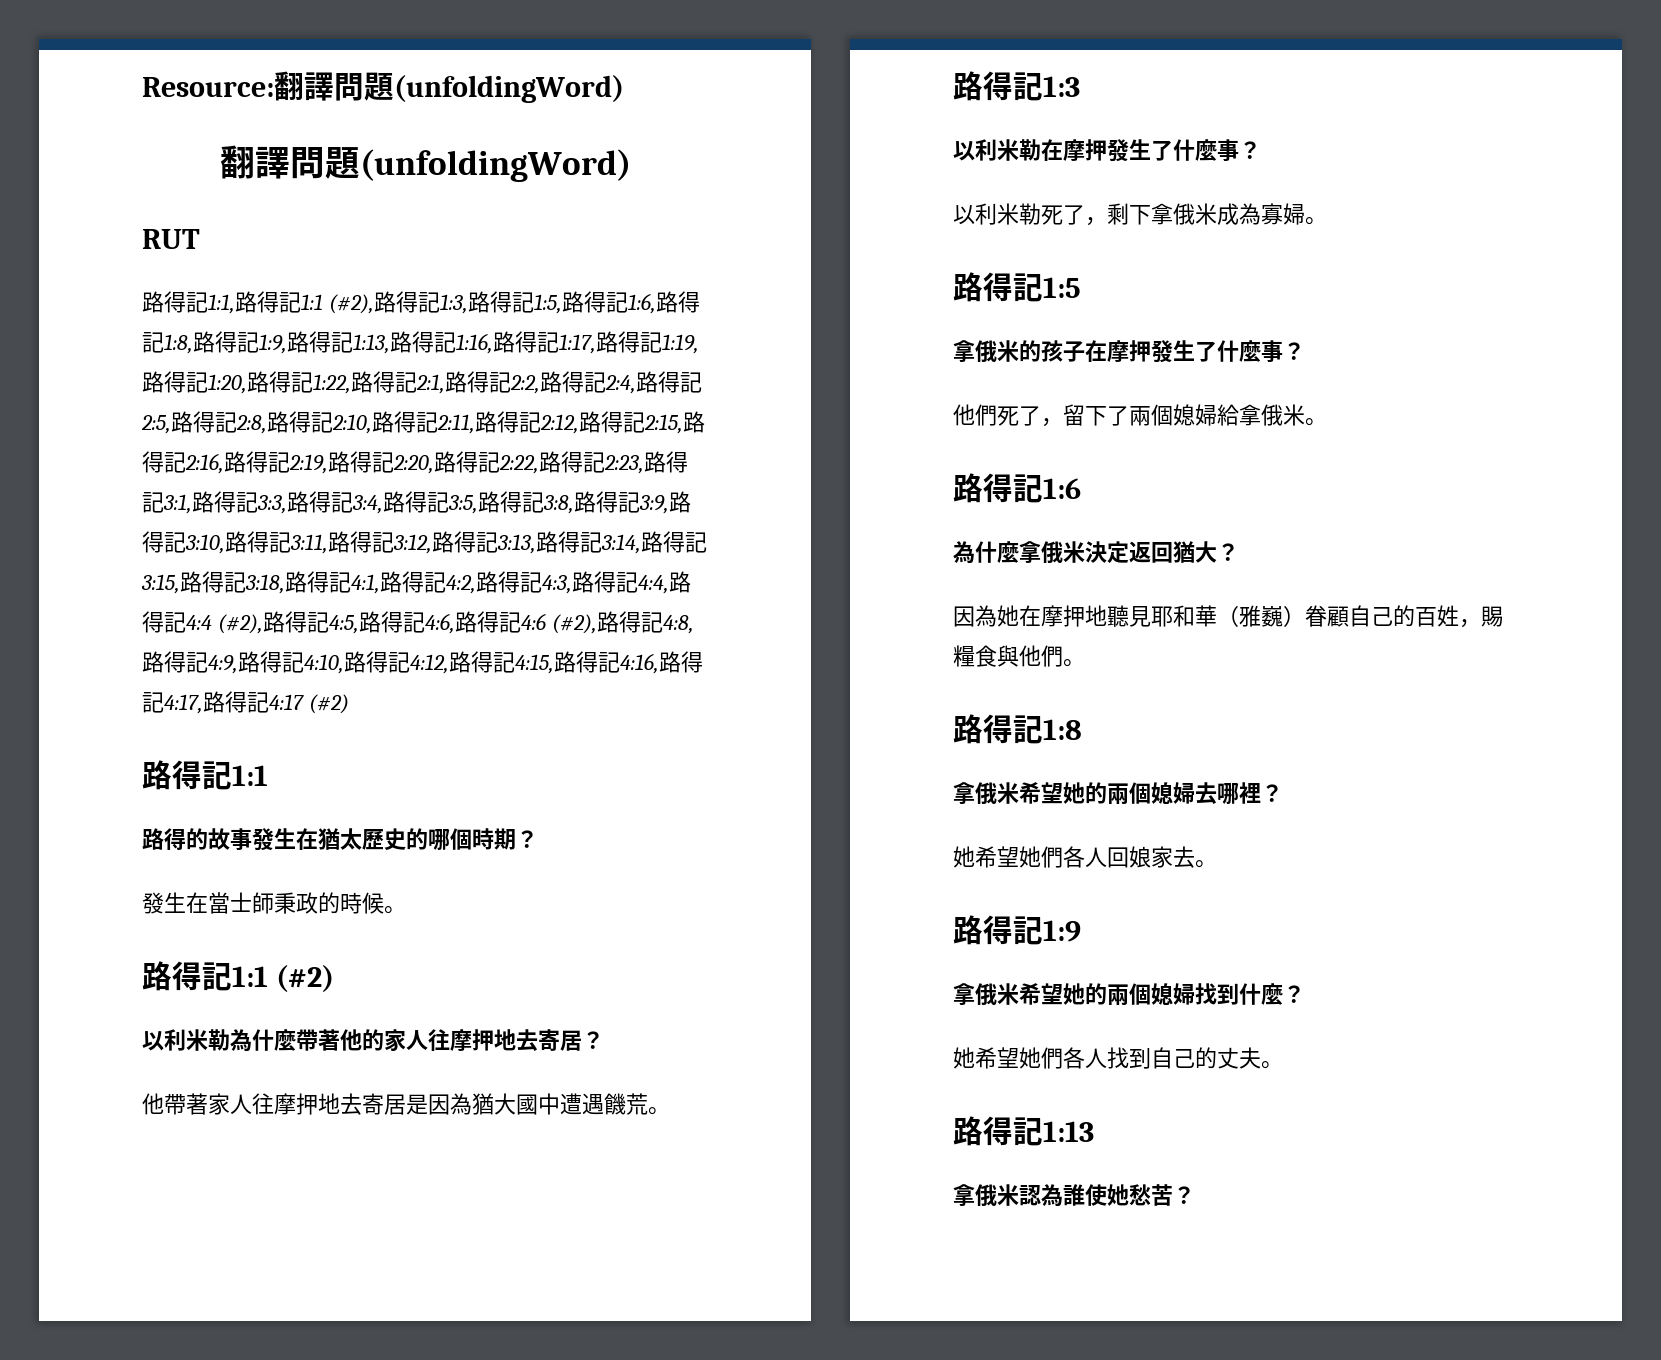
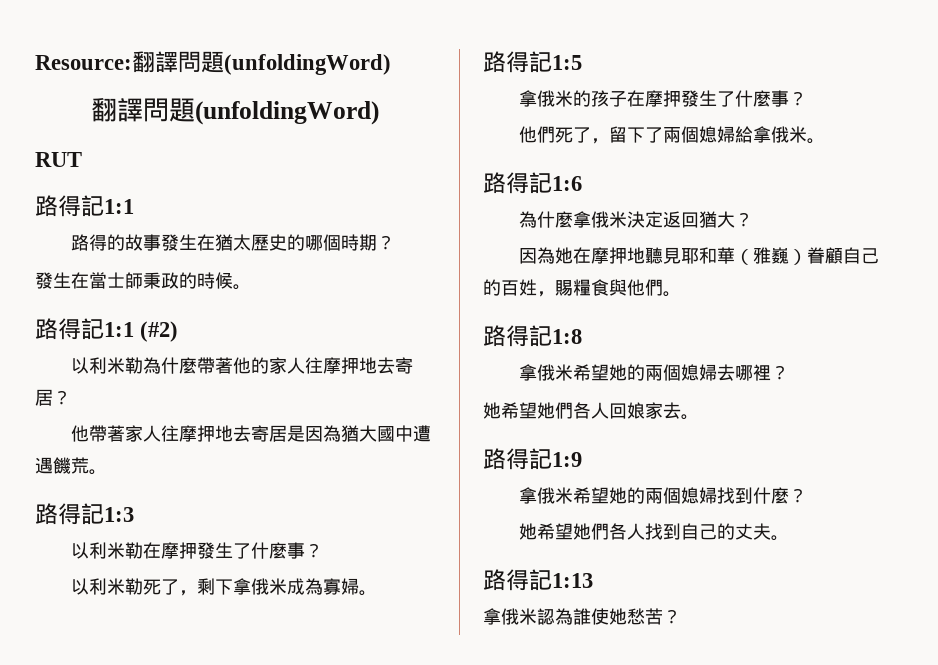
[142,291,700,314] [142,331,699,354] [142,371,702,394] [141,411,705,434] [142,451,688,474] [142,491,691,514] [142,531,707,554] [141,571,691,594] [142,611,694,634] [142,651,703,674] [142,691,349,714] // 路得記1:1,路得記1:1 (#2),路得記1:3,路得記1:5,路得記1:6,路得記1:8,路得記1:9,路得記1:13,路得記1:16,路得記1:17,路得記1:19,路得記1:20,路得記1:22,路得記2:1,路得記2:2,路得記2:4,路得記2:5,路得記2:8,路得記2:10,路得記2:11,路得記2:12,路得記2:15,路得記2:16,路得記2:19,路得記2:20,路得記2:22,路得記2:23,路得記3:1,路得記3:3,路得記3:4,路得記3:5,路得記3:8,路得記3:9,路得記3:10,路得記3:11,路得記3:12,路得記3:13,路得記3:14,路得記3:15,路得記3:18,路得記4:1,路得記4:2,路得記4:3,路得記4:4,路得記4:4 (#2),路得記4:5,路得記4:6,路得記4:6 (#2),路得記4:8,路得記4:9,路得記4:10,路得記4:12,路得記4:15,路得記4:16,路得記4:17,路得記4:17 (#2) -> (82, 159) none

